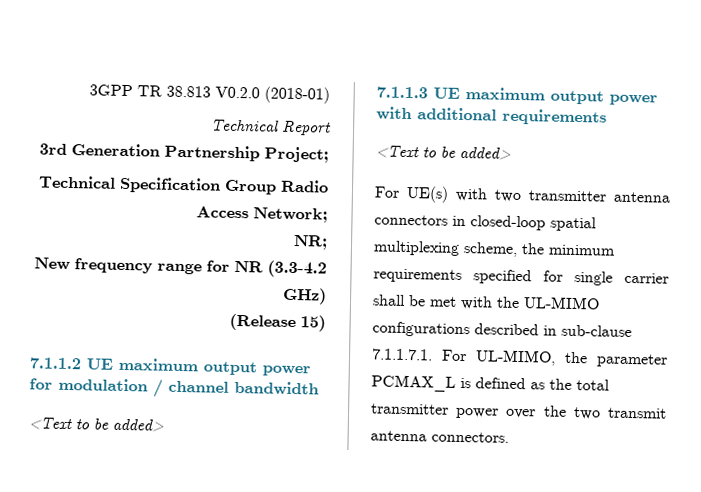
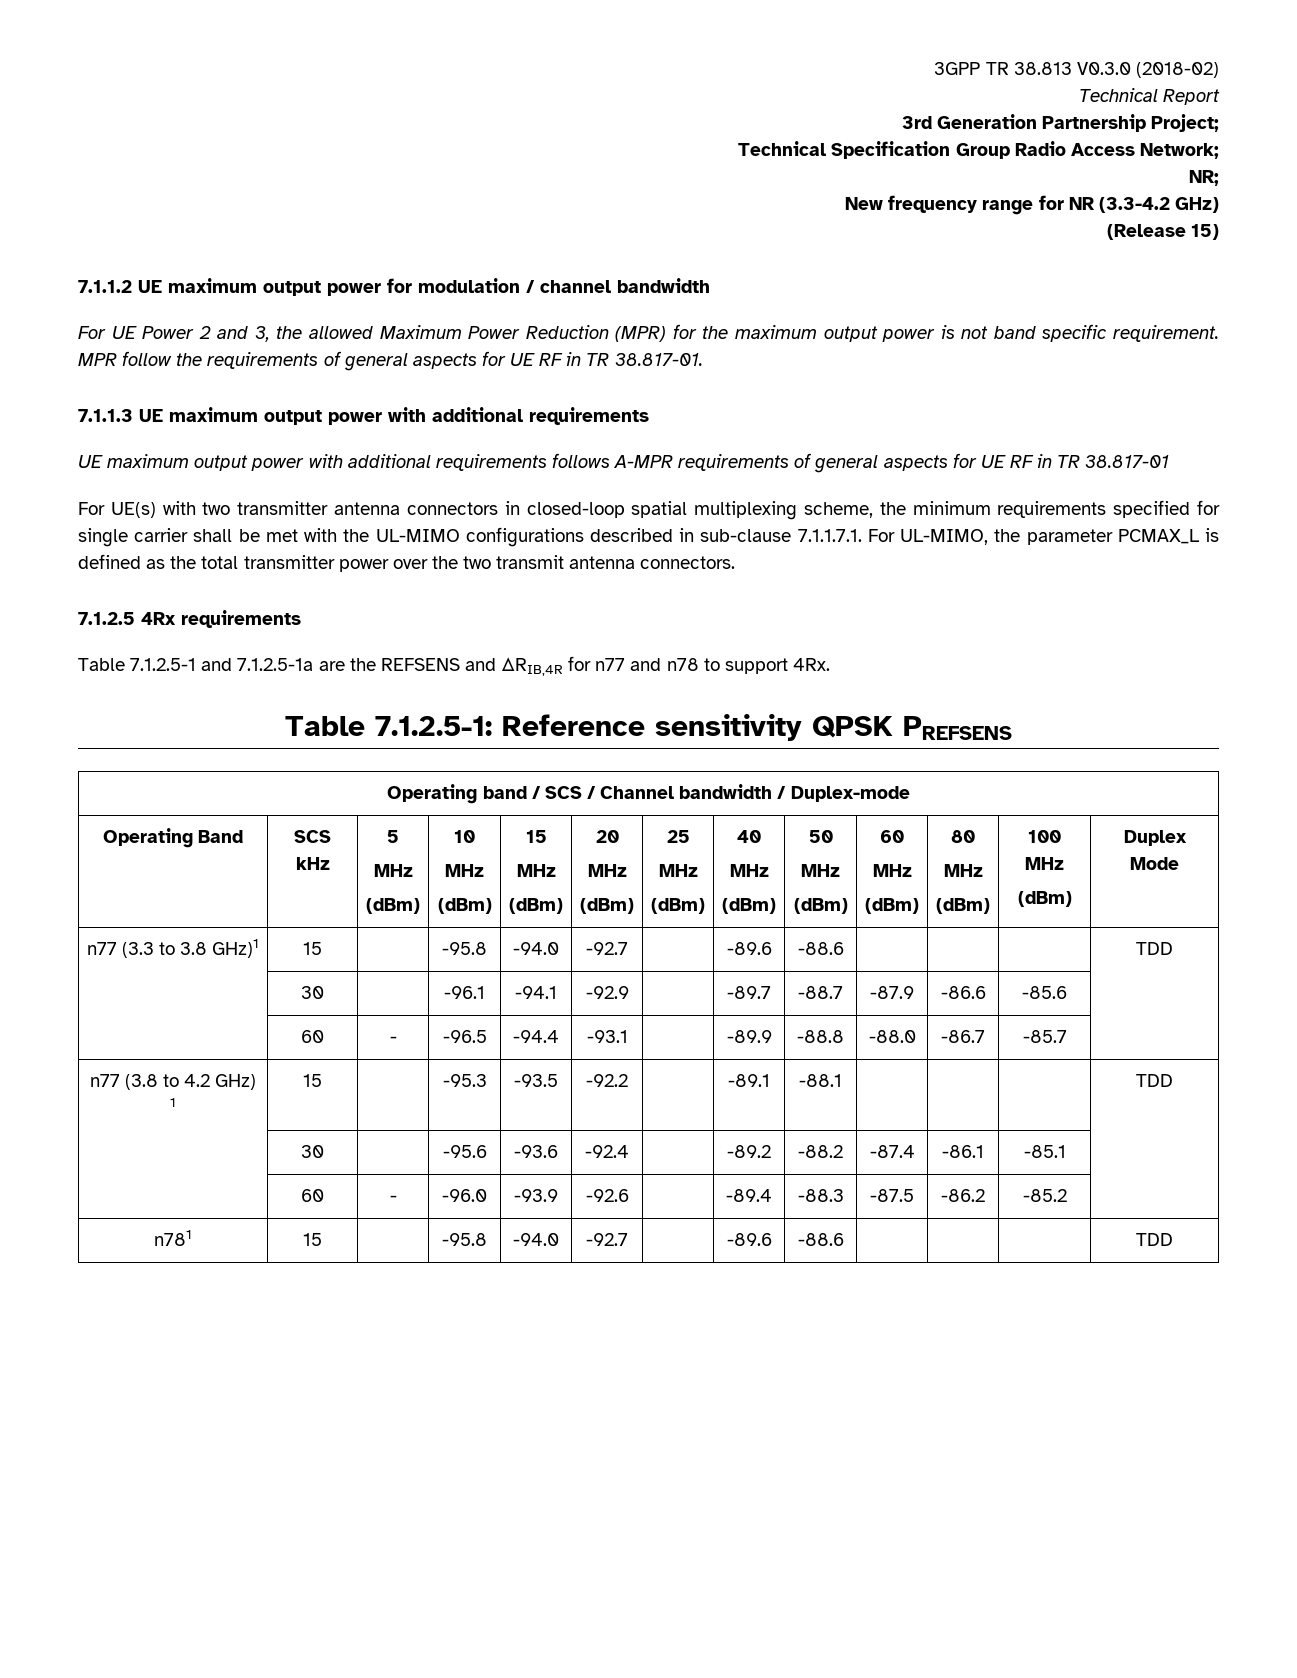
[215,86,330,104] V0.2.0 (2018-01) -> [1076,62,1219,78] V0.3.0 (2018-02)
[28,417,164,432] <Text to be added> -> [78,324,1219,342] [78,351,703,371] For UE Power 2 and 3, the allowed Maximum Power Reduction (MPR) for the maximum output power is not band specific requirement. MPR follow the requirements of general aspects for UE RF in TR 38.817-01.
[375,145,511,160] <Text to be added> -> [78,453,1170,473] UE maximum output power with additional requirements follows A-MPR requirements of general aspects for UE RF in TR 38.817-01
(509, 437) none -> [78,610,301,628] [78,656,830,676] [285,714,1012,741] [387,784,910,804] [102,828,244,848] [294,830,331,843] [295,857,330,870] [387,830,399,843] [373,864,413,877] [366,898,420,914] [454,830,475,843] [445,864,484,877] [437,898,492,914] [525,830,547,843] [516,864,556,877] [509,898,563,914] [595,830,619,843] [587,864,627,877] [580,898,634,914] [666,830,690,843] [658,864,698,877] [651,898,705,914] [737,830,761,843] [729,864,769,877] [722,898,776,914] [808,830,833,843] [801,864,840,877] [793,898,848,914] [880,830,904,843] [872,864,912,877] [865,898,919,914] [951,830,975,843] [943,864,983,877] [936,898,990,914] [1028,830,1061,843] [1025,857,1064,870] [1017,891,1072,907] [1123,830,1187,846] [1130,857,1179,870] [86,939,260,958] [303,942,322,955] [442,942,487,955] [513,942,559,955] [586,942,628,955] [726,942,772,955] [797,942,844,955] [1136,942,1173,955] [301,986,324,999] [444,986,485,999] [515,986,557,999] [585,986,629,999] [727,986,771,999] [798,986,843,999] [870,986,914,999] [940,986,986,999] [1022,986,1067,999] [301,1030,324,1043] [389,1036,397,1043] [442,1030,487,1043] [513,1030,559,1043] [586,1030,628,1043] [726,1030,772,1043] [797,1030,844,1043] [868,1030,916,1043] [941,1030,985,1043] [1022,1030,1067,1043] [89,1074,257,1090] [170,1098,176,1107] [303,1074,322,1087] [442,1074,487,1087] [514,1074,558,1087] [586,1074,628,1087] [728,1074,770,1087] [799,1074,842,1087] [1136,1074,1173,1087] [301,1145,324,1158] [442,1145,487,1158] [514,1145,558,1158] [585,1145,629,1158] [727,1145,771,1158] [798,1145,843,1158] [869,1145,915,1158] [942,1145,984,1158] [1023,1145,1066,1158] [301,1189,324,1202] [389,1195,397,1202] [442,1189,487,1202] [514,1189,558,1202] [585,1189,629,1202] [726,1189,772,1202] [797,1189,844,1202] [870,1189,914,1202] [941,1189,985,1202] [1022,1189,1067,1202] [154,1230,192,1246] [303,1233,322,1246] [442,1233,487,1246] [513,1233,559,1246] [586,1233,628,1246] [726,1233,772,1246] [797,1233,844,1246] [1136,1233,1173,1246] // 7.1.2.5 4Rx requirements // Table 7.1.2.5-1 and 7.1.2.5-1a are the REFSENS and ΔRIB,4R for n77 and n78 to support 4Rx. // Table 7.1.2.5-1: Reference sensitivity QPSK PREFSENS // Operating band / SCS / Channel bandwidth / Duplex-mode // Operating Band | SCS kHz | 5 // MHz // (dBm) | 10 // MHz // (dBm) | 15 // MHz // (dBm) | 20 // MHz // (dBm) | 25 // MHz // (dBm) | 40 // MHz // (dBm) | 50 // MHz // (dBm) | 60 // MHz // (dBm) | 80 // MHz // (dBm) | 100 MHz // (dBm) | Duplex Mode // n77 (3.3 to 3.8 GHz)1 | 15 | | -95.8 | -94.0 | -92.7 | | -89.6 | -88.6 | | | | TDD // | 30 | | -96.1 | -94.1 | -92.9 | | -89.7 | -88.7 | -87.9 | -86.6 | -85.6 | // | 60 | - | -96.5 | -94.4 | -93.1 | | -89.9 | -88.8 | -88.0 | -86.7 | -85.7 | // n77 (3.8 to 4.2 GHz) 1 | 15 | | -95.3 | -93.5 | -92.2 | | -89.1 | -88.1 | | | | TDD // | 30 | | -95.6 | -93.6 | -92.4 | | -89.2 | -88.2 | -87.4 | -86.1 | -85.1 | // | 60 | - | -96.0 | -93.9 | -92.6 | | -89.4 | -88.3 | -87.5 | -86.2 | -85.2 | // n781 | 15 | | -95.8 | -94.0 | -92.7 | | -89.6 | -88.6 | | | | TDD

